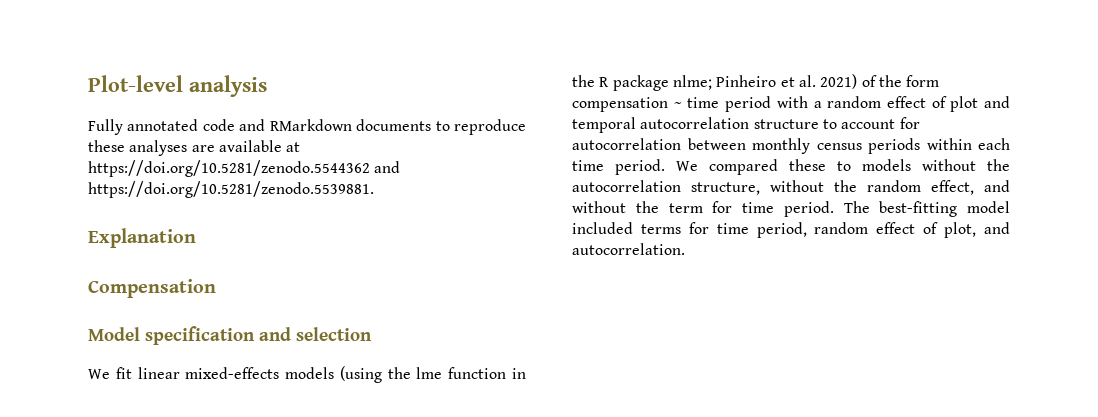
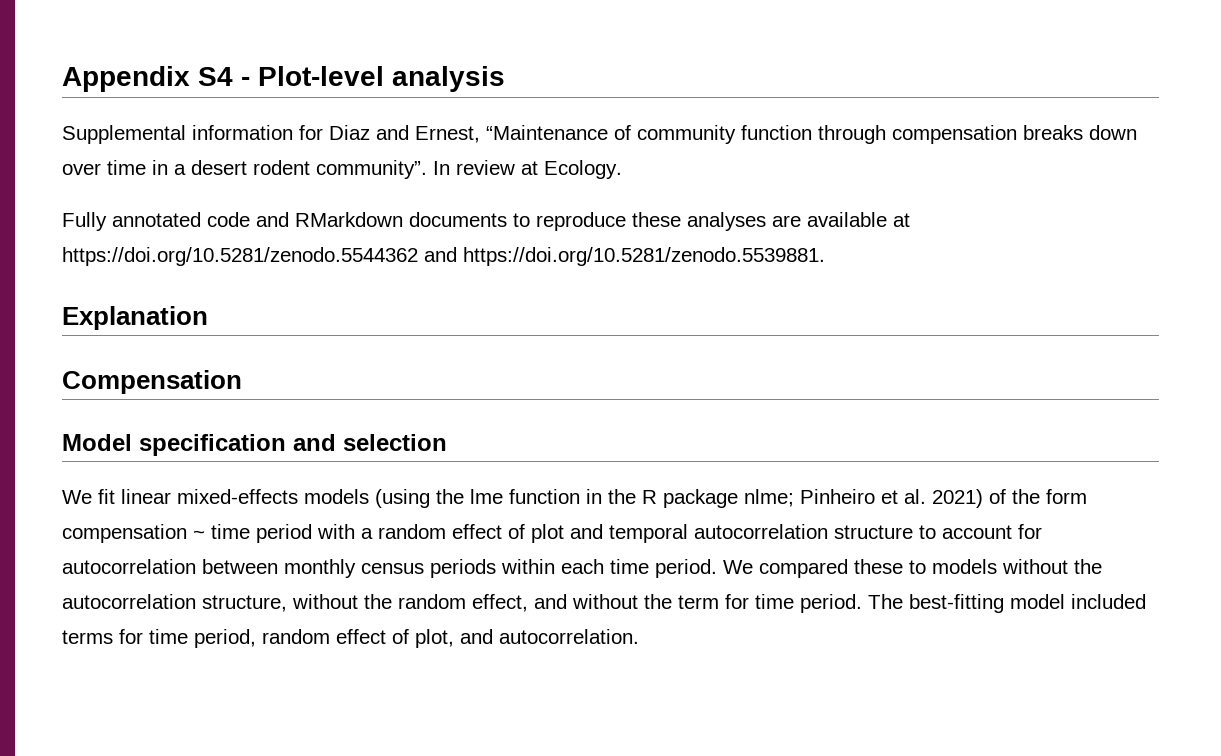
(88, 83) none -> [62,66,250,92] Appendix S4 -
(267, 86) none -> [62,125,1137,144] [62,160,622,179] // Supplemental information for Diaz and Ernest, “Maintenance of community function through compensation breaks down over time in a desert rodent community”. In review at Ecology.

